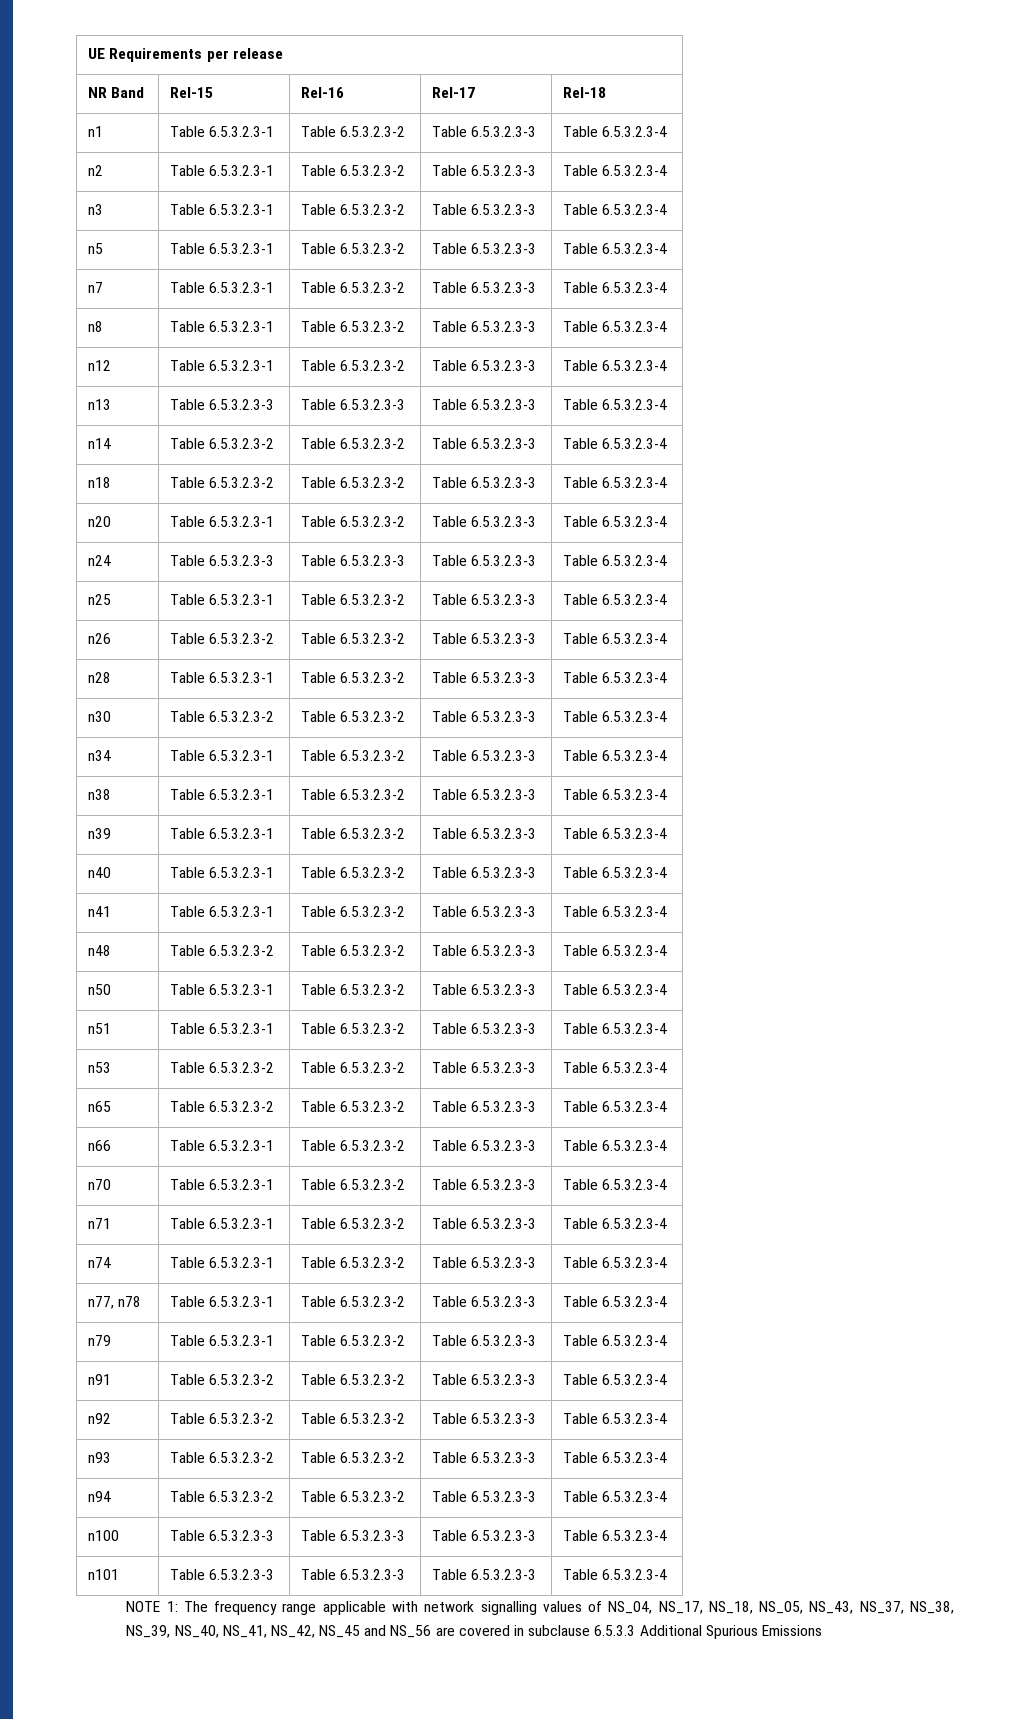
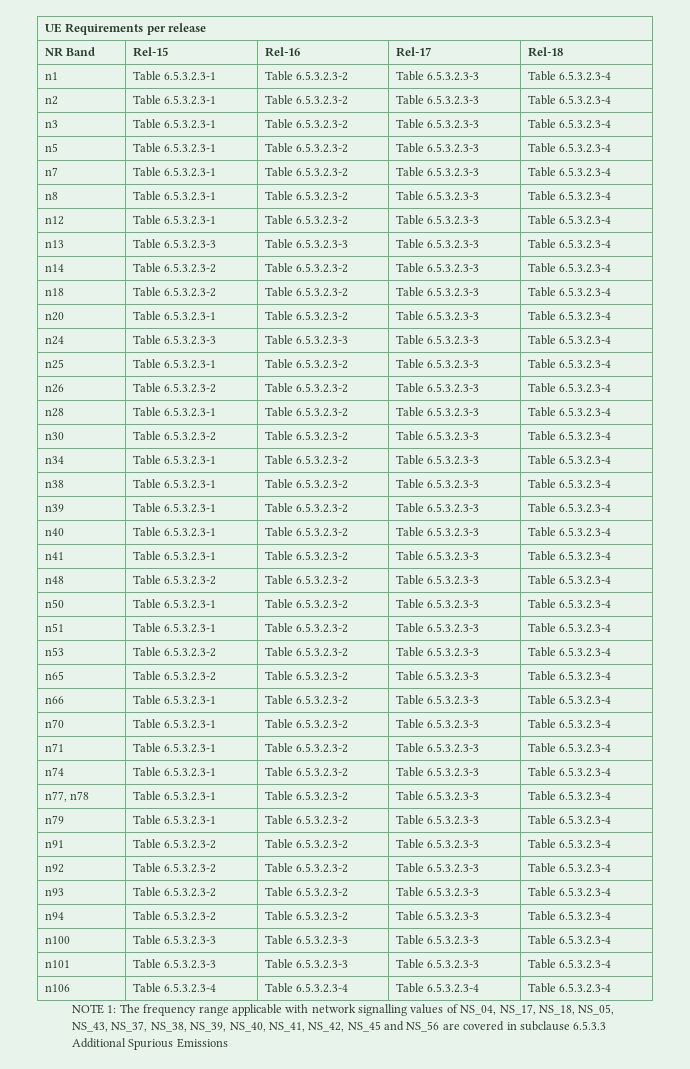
(668, 1574) none -> [44,984,70,992] [132,983,217,993] [264,983,349,993] [395,983,480,993] [527,983,612,993] // n106 | Table 6.5.3.2.3-4 | Table 6.5.3.2.3-4 | Table 6.5.3.2.3-4 | Table 6.5.3.2.3-4

